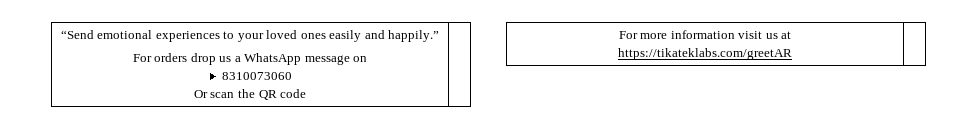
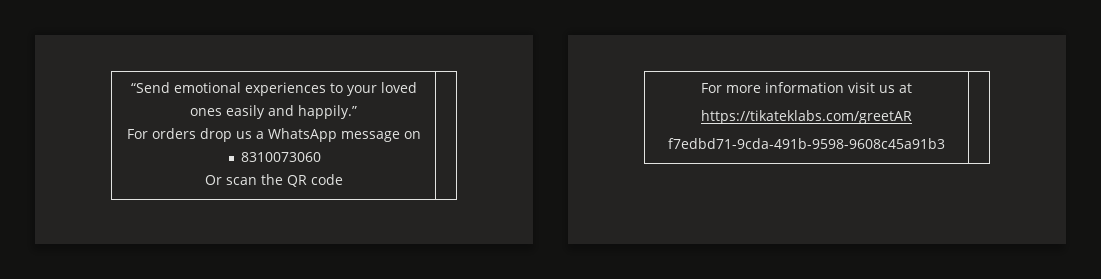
(792, 54) none -> [668,138,945,149] // f7edbd71-9cda-491b-9598-9608c45a91b3

